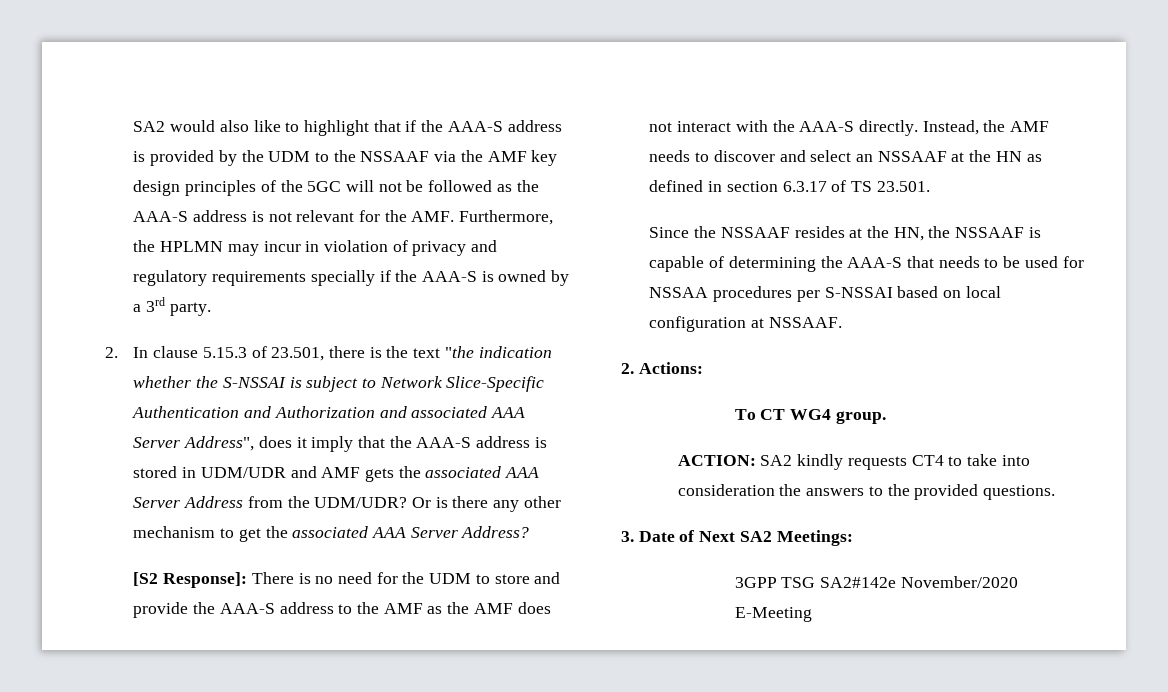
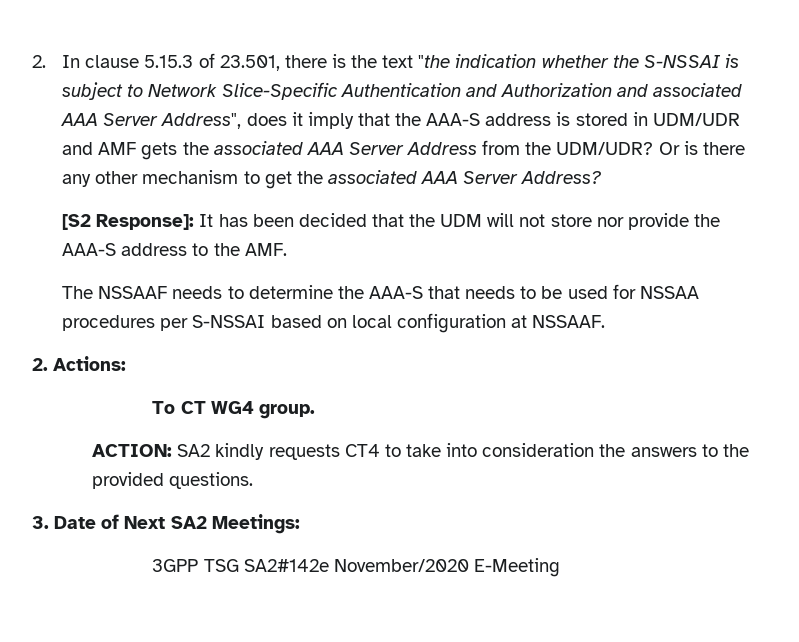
[133,120,562,136] [133,150,558,166] [133,180,539,196] [133,210,554,225] [133,240,498,256] [133,270,570,286] [133,297,211,316] SA2 would also like to highlight that if the AAA-S address is provided by the UDM to the NSSAAF via the AMF key design principles of the 5GC will not be followed as the AAA-S address is not relevant for the AMF. Furthermore, the HPLMN may incur in violation of privacy and regulatory requirements specially if the AAA-S is owned by a 3rd party. // -> (32, 61) none
[251,572,561,584] There is no need for the UDM to store and -> [199,213,624,227] It has been decided that the UDM will not store nor
[383,602,551,614] [649,120,1050,136] [649,150,1042,162] [649,180,930,192] [649,226,1041,241] [649,256,816,272] AMF as the AMF does not interact with the AAA-S directly. Instead, the AMF needs to discover and select an NSSAAF at the HN as defined in section 6.3.17 of TS 23.501. // Since the NSSAAF resides at the HN, the NSSAAF is capable of determining -> [244,243,287,256] [62,285,333,299] AMF. // The NSSAAF needs to determine

